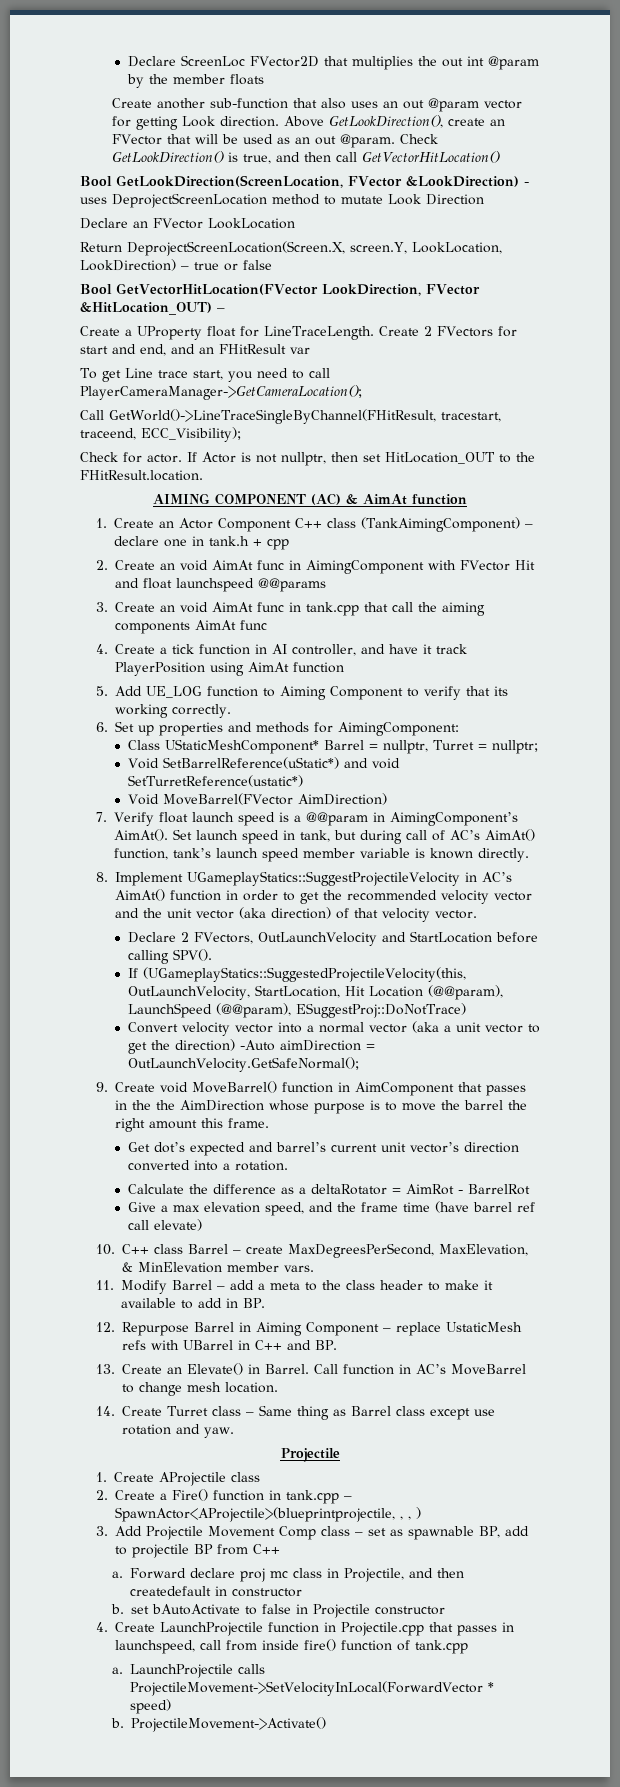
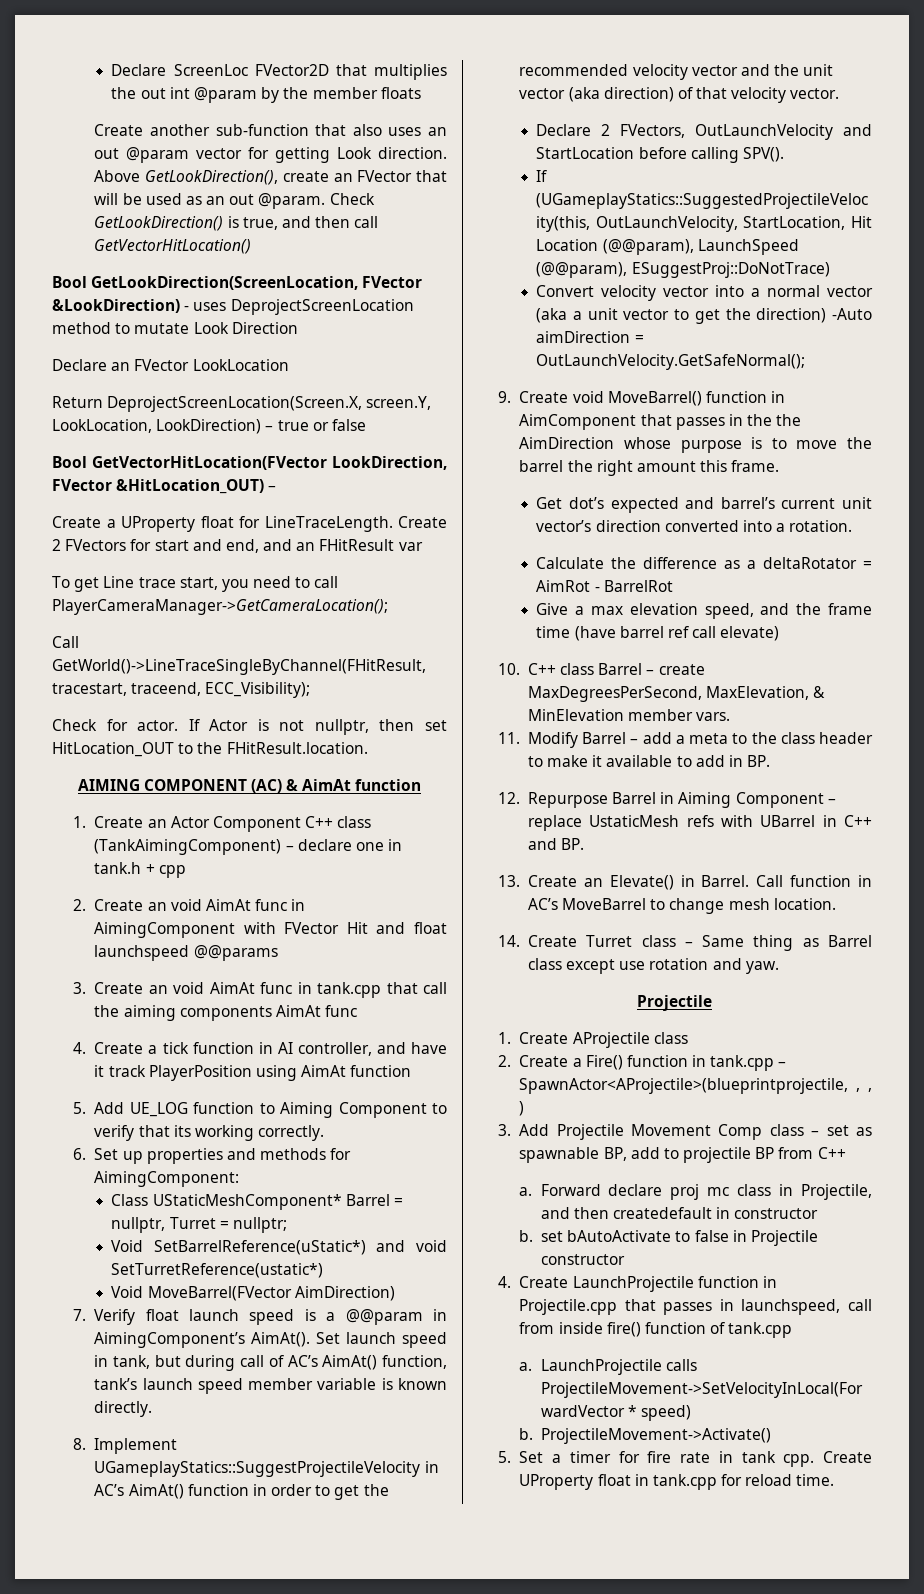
(327, 1724) none -> [498,1451,872,1467] [519,1474,835,1490] // 5. Set a timer for fire rate in tank cpp. Create UProperty float in tank.cpp for reload time.

